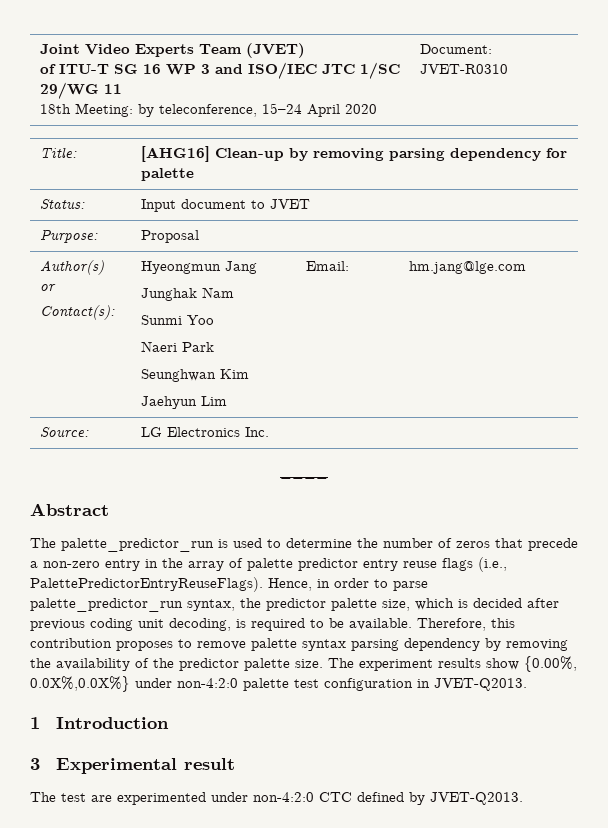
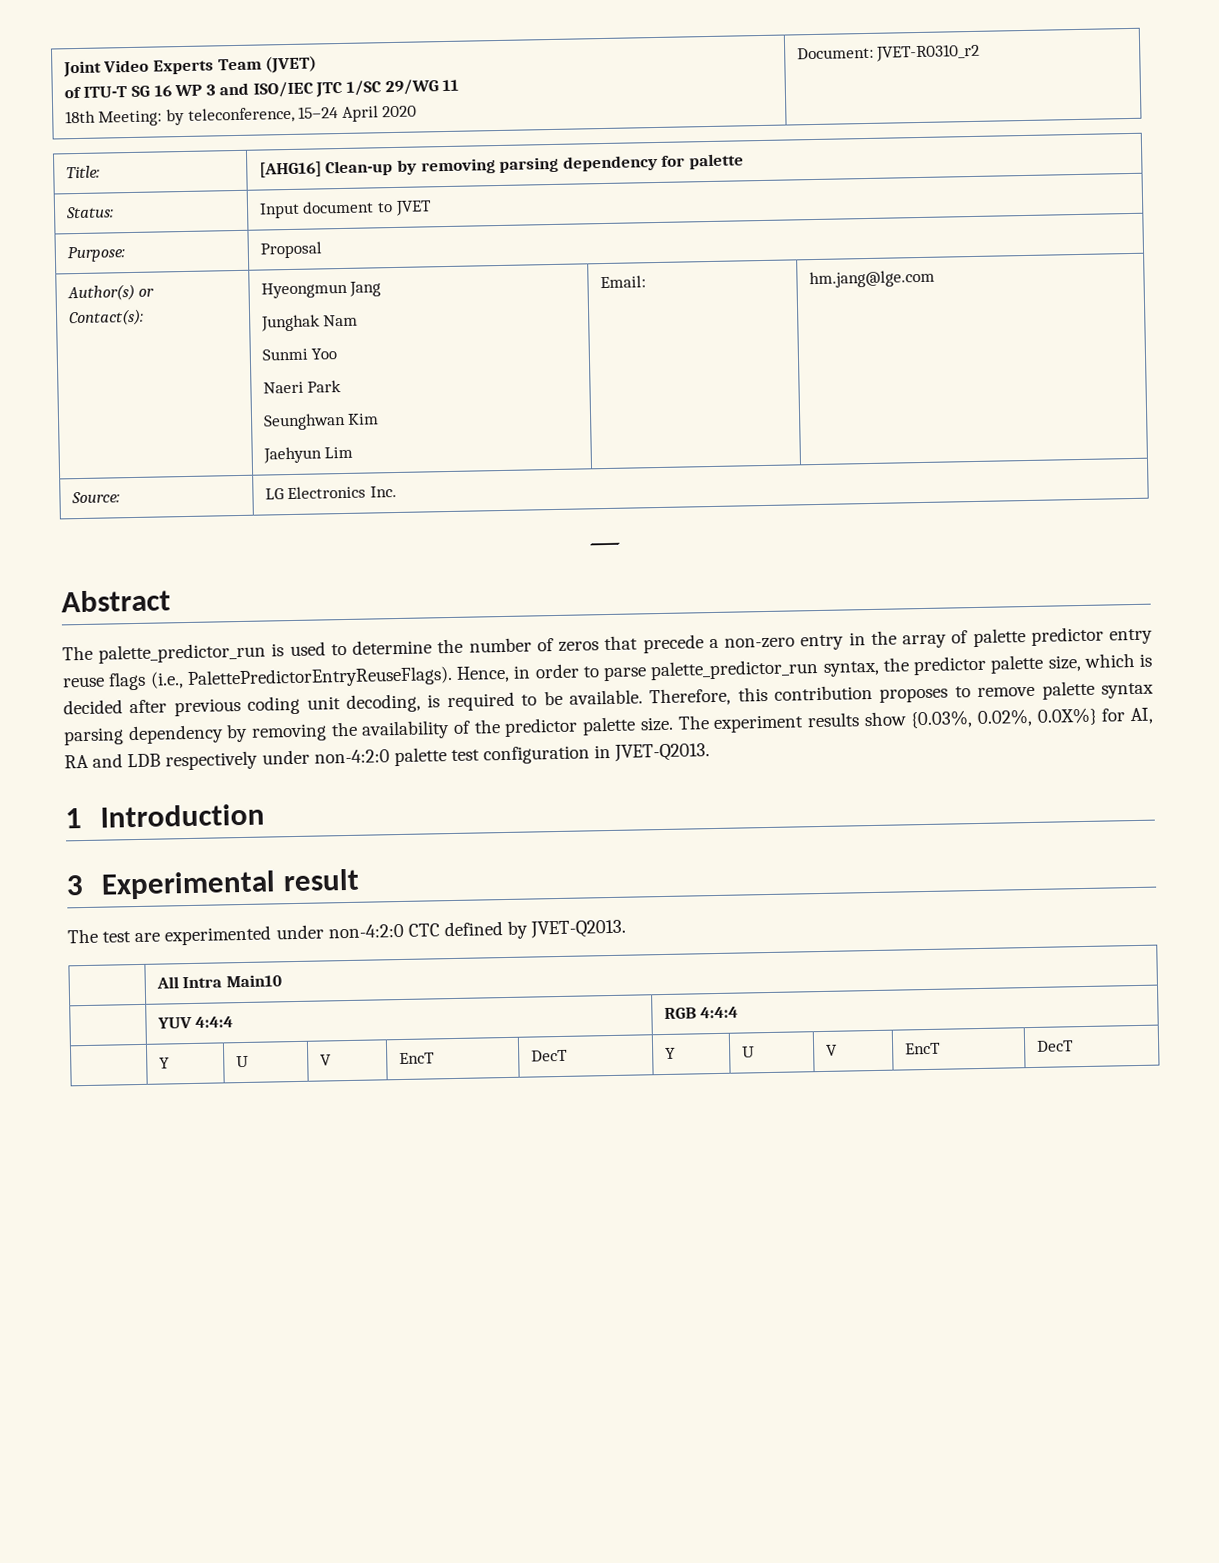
[419,64,508,74] JVET-R0310 -> [876,43,981,62] JVET-R0310_r2
[524,656,577,672] [30,676,130,692] {0.00%, 0.0X%,0.0X%} -> [910,707,1154,729] [64,750,259,771] {0.03%, 0.02%, 0.0X%} for AI, RA and LDB respectively
(523, 798) none -> [155,974,282,989] [156,1016,234,1029] [663,1006,739,1020] [158,1057,170,1069] [235,1055,249,1068] [319,1054,332,1066] [398,1052,435,1065] [530,1049,568,1062] [664,1047,676,1060] [741,1046,755,1058] [825,1044,838,1056] [904,1042,941,1055] [1036,1040,1074,1052] // | All Intra Main10 // | YUV 4:4:4 | RGB 4:4:4 // | Y | U | V | EncT | DecT | Y | U | V | EncT | DecT

